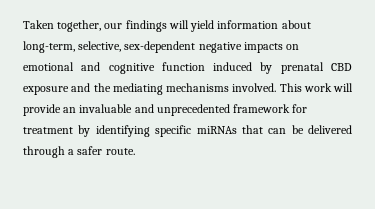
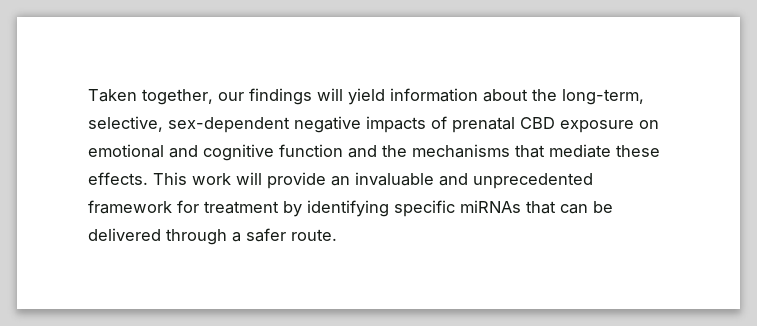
(311, 24) none -> [532,89,557,101] the
(283, 47) none -> [431,116,634,133] of prenatal CBD exposure
[213,62,352,74] [23,83,277,95] induced by prenatal CBD exposure and the mediating mechanisms involved. -> [348,144,660,158] [88,172,148,185] and the mechanisms that mediate these effects.

